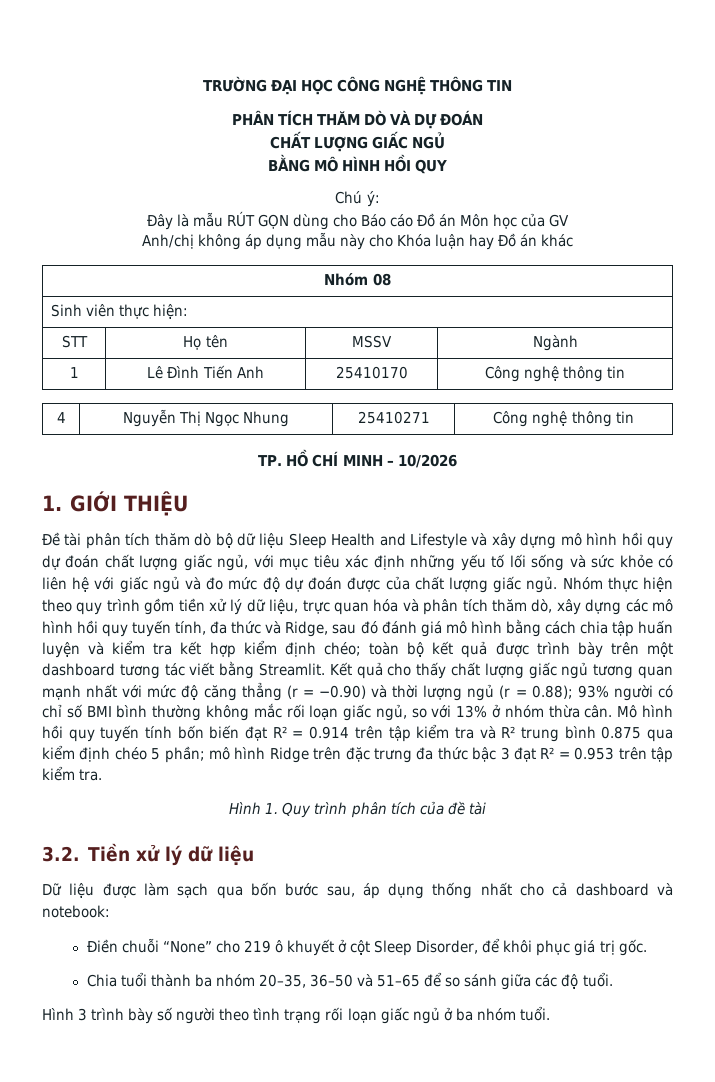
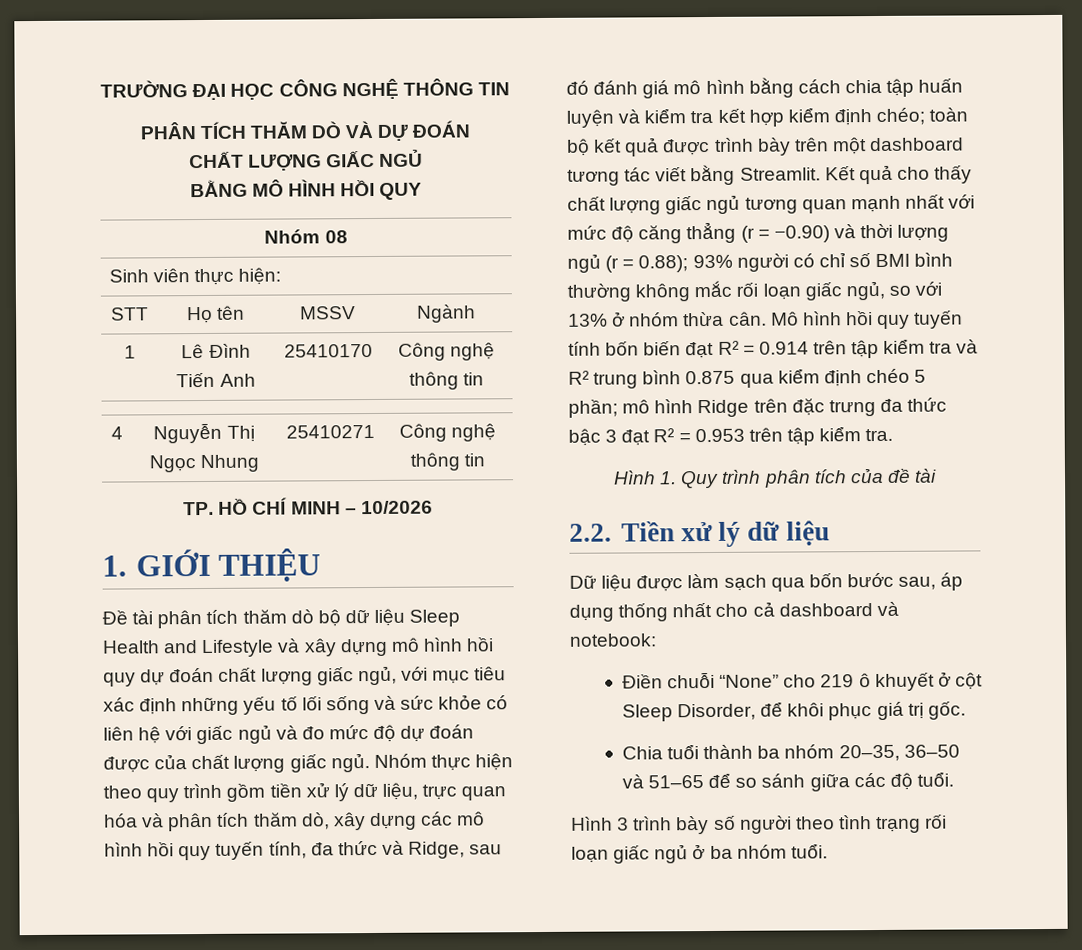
[335,191,380,207] [146,211,570,230] [141,232,574,250] // Chú ý: // Đây là mẫu RÚT GỌN dùng cho Báo cáo Đồ án Môn học của GV // Anh/chị không áp dụng mẫu này cho Khóa luận hay Đồ án khác -> (423, 191) none
[42,846,80,862] 3.2. -> [569,523,612,542] 2.2.

